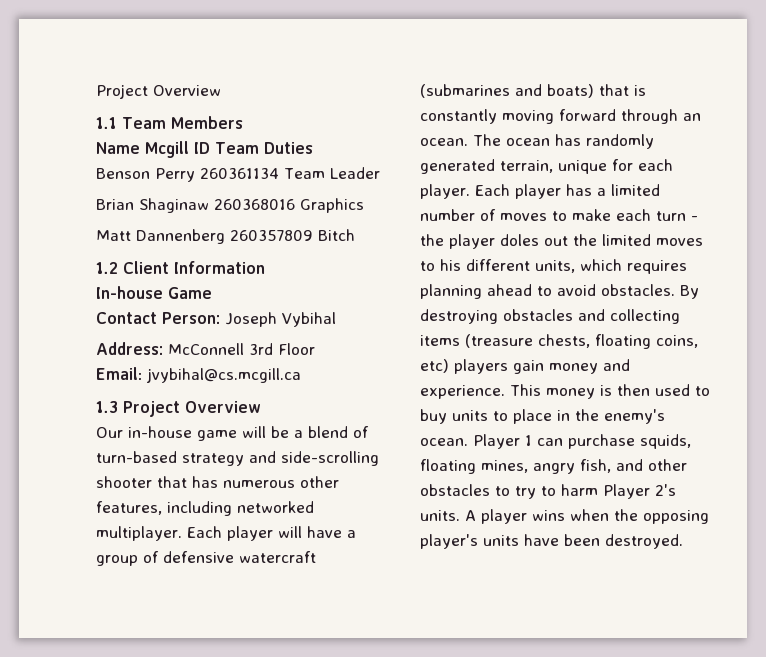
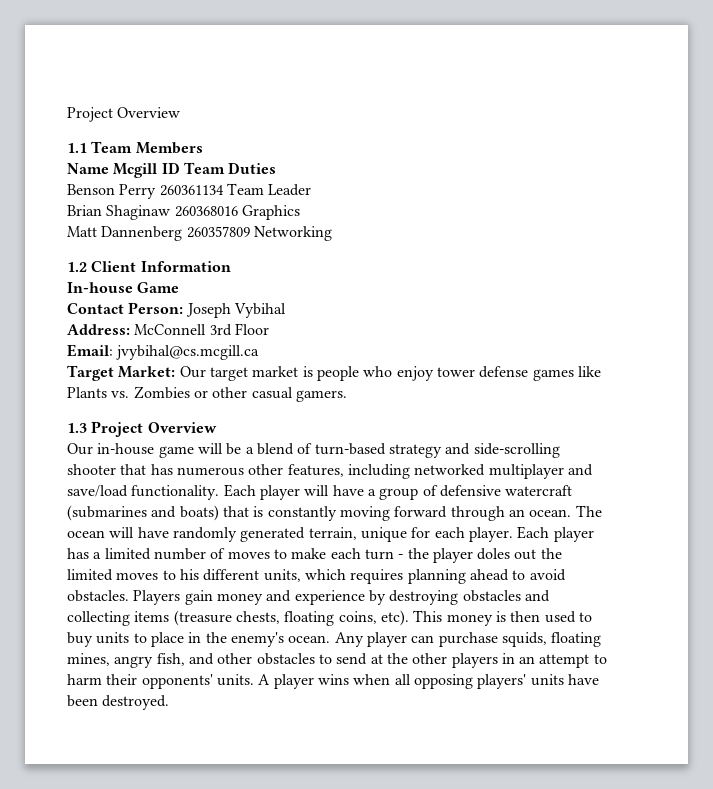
[318,229,355,241] Bitch -> [253,226,332,241] Networking
(301, 375) none -> [67,365,601,381] [67,386,347,402] // Target Market: Our target market is people who enjoy tower defense games like Plants vs. Zombies or other casual gamers.
[96,526,182,541] multiplayer. -> [488,464,593,479] [67,485,220,500] multiplayer and save/load functionality.
[555,134,581,146] has -> [109,527,169,538] will have
[680,285,699,299] By -> [133,590,386,605] Players gain money and experience by
[420,359,630,374] [420,385,505,399] etc) players gain money and experience. -> [380,610,409,626] etc).
[473,434,532,449] Player 1 -> [334,632,407,647] Any player
[515,484,676,499] try to harm Player 2's -> [336,653,607,668] [67,674,213,689] send at the other players in an attempt to harm their opponents'
[614,509,709,524] [420,534,478,549] the opposing player's -> [394,674,527,689] all opposing players'

